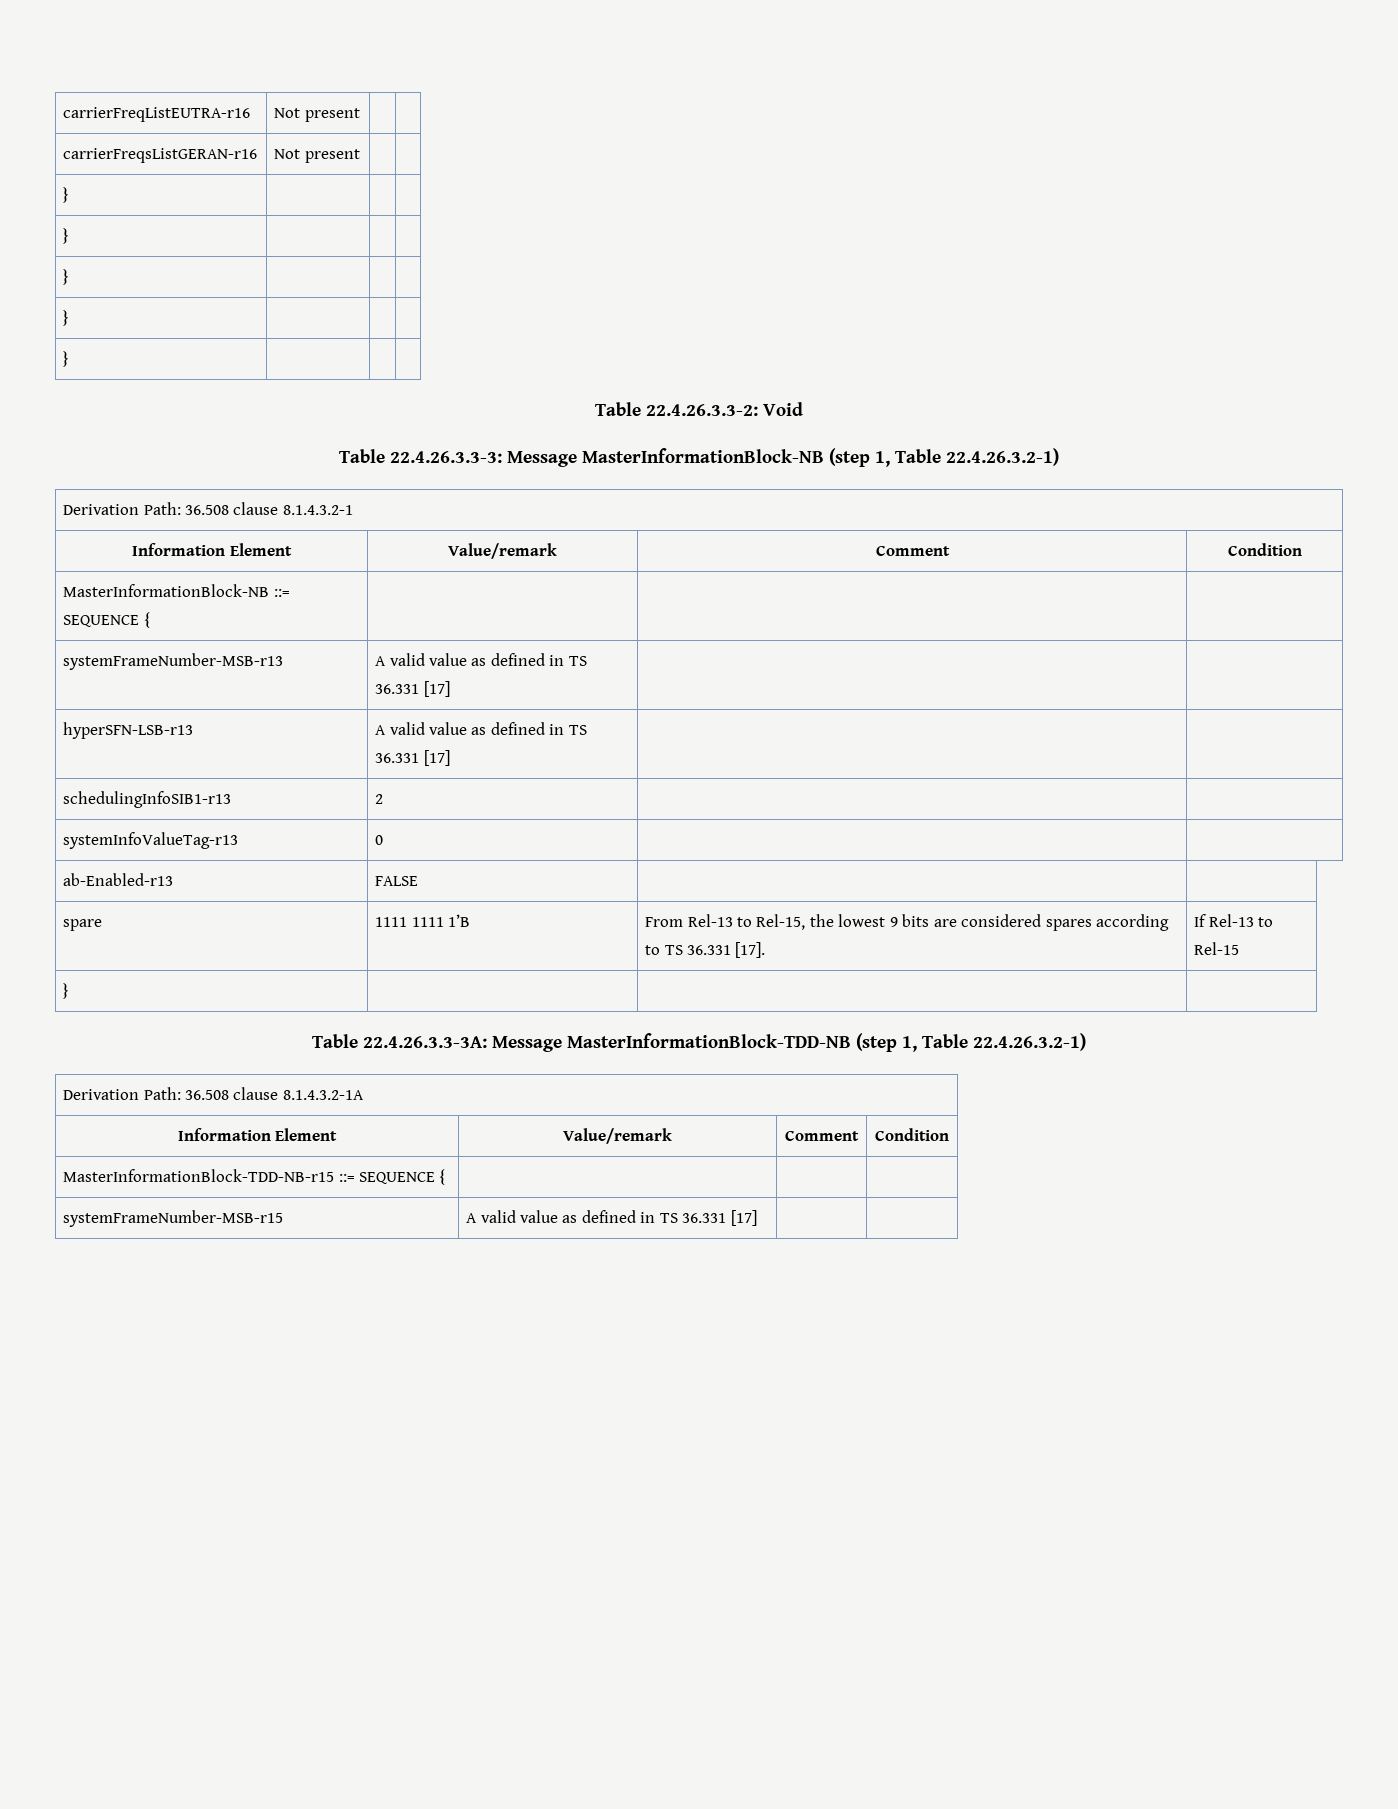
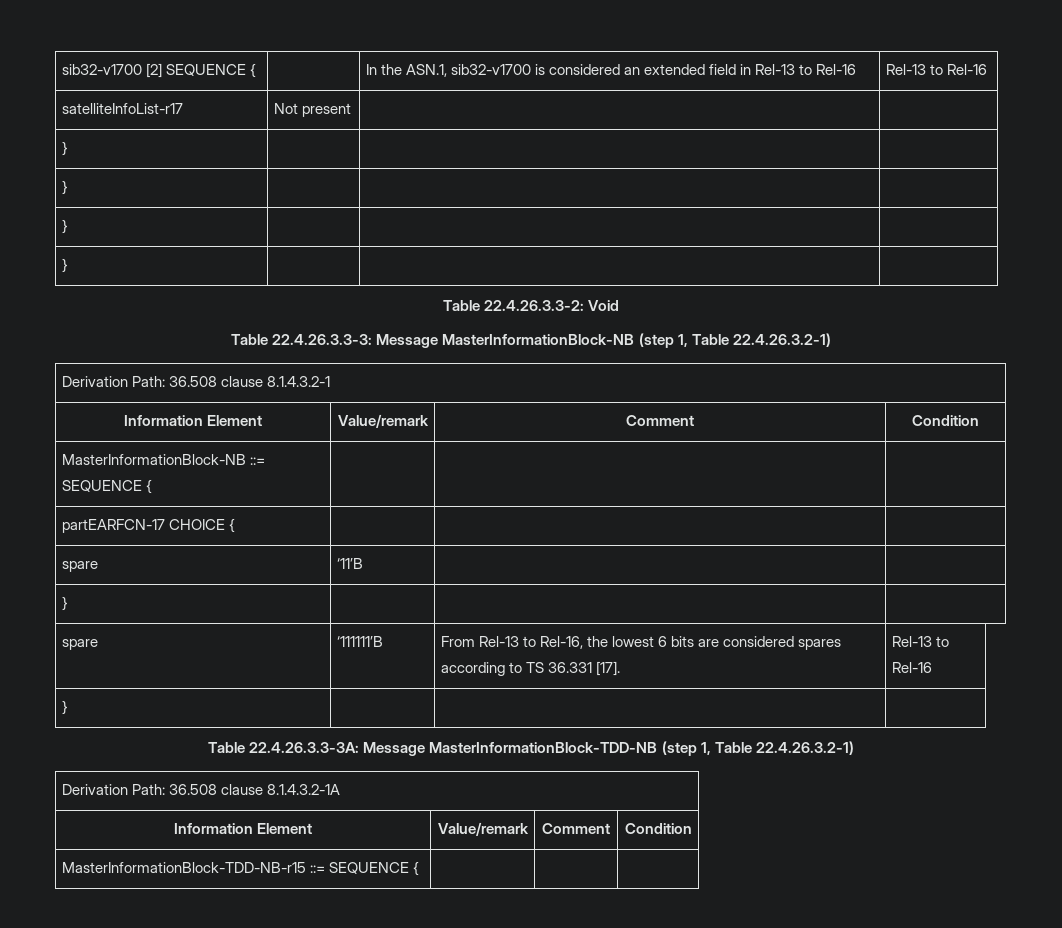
[63,107,251,122] [274,108,360,122] [63,148,258,163] [274,149,360,163] [63,187,70,203] carrierFreqListEUTRA-r16 | Not present | | // carrierFreqsListGERAN-r16 | Not present | | // } | -> [61,63,256,78] [365,64,857,77] [885,64,987,75] [61,103,183,114] [273,103,351,117] sib32-v1700 [2] SEQUENCE { | | In the ASN.1, sib32-v1700 is considered an extended field in Rel-13 to Rel-16 | Rel-13 to Rel-16 // satelliteInfoList-r17 | Not present
[63,653,284,670] [375,653,587,666] [375,681,450,697] [63,722,194,739] [375,722,587,735] [375,750,450,766] [63,791,232,808] [375,794,384,804] [63,832,239,849] [375,835,384,845] [63,873,174,886] [375,876,419,886] [63,919,103,931] [375,914,470,927] systemFrameNumber-MSB-r13 | A valid value as defined in TS 36.331 [17] | | // hyperSFN-LSB-r13 | A valid value as defined in TS 36.331 [17] | | // schedulingInfoSIB1-r13 | 2 | | // systemInfoValueTag-r13 | 0 | | // ab-Enabled-r13 | FALSE | | // spare | 1111 1111 1’B -> [61,518,235,533] [61,561,98,572] [336,558,363,569] [61,596,68,611] [61,639,98,650] [336,636,383,647] partEARFCN-17 CHOICE { | | | // spare | ‘11’B | | // } | | | // spare | ‘111111’B
[756,914,806,930] Rel-15, -> [539,636,583,649] Rel-16,
[889,917,898,927] 9 -> [658,636,668,647] 6
[1194,914,1273,927] [1194,942,1240,955] If Rel-13 to Rel-15 -> [891,636,949,647] [891,662,932,673] Rel-13 to Rel-16
[63,1210,284,1227] [466,1210,757,1226] // systemFrameNumber-MSB-r15 | A valid value as defined in TS 36.331 [17] | | -> (419, 868) none

